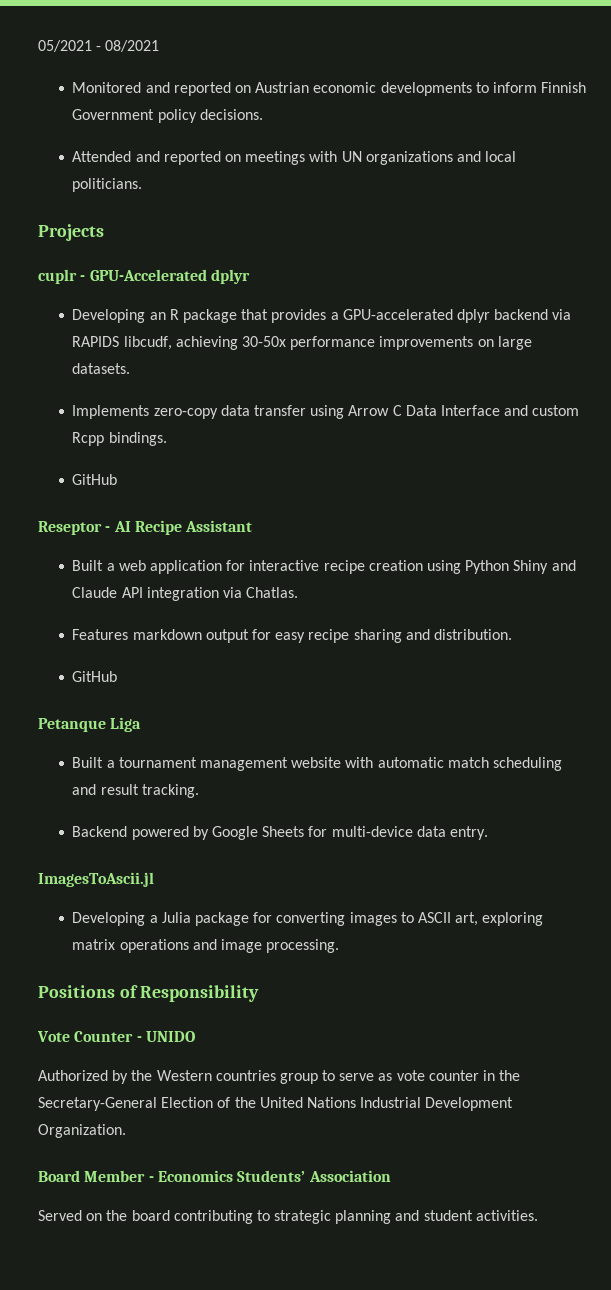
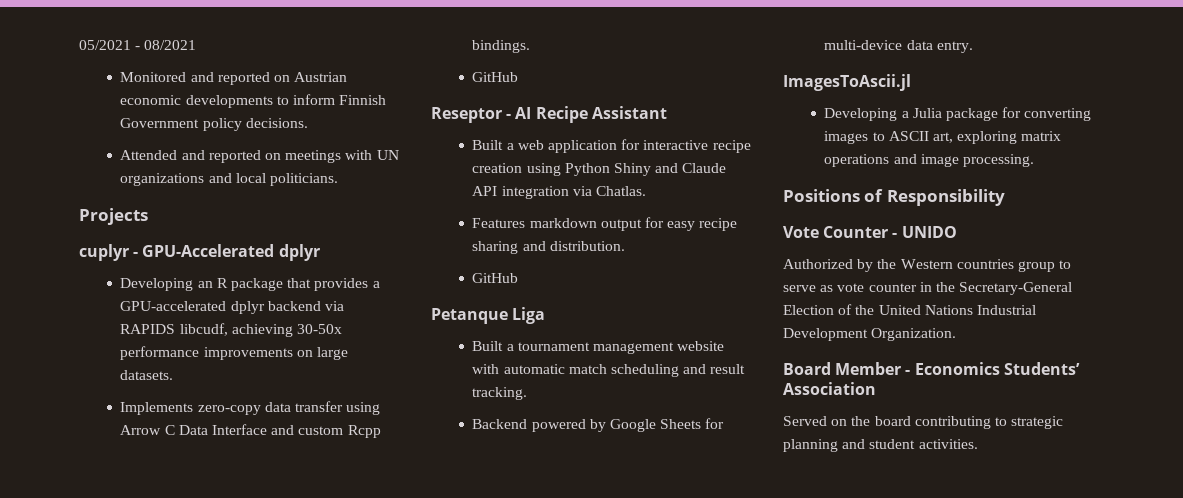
[38,269,77,284] cuplr -> [79,244,129,261] cuplyr

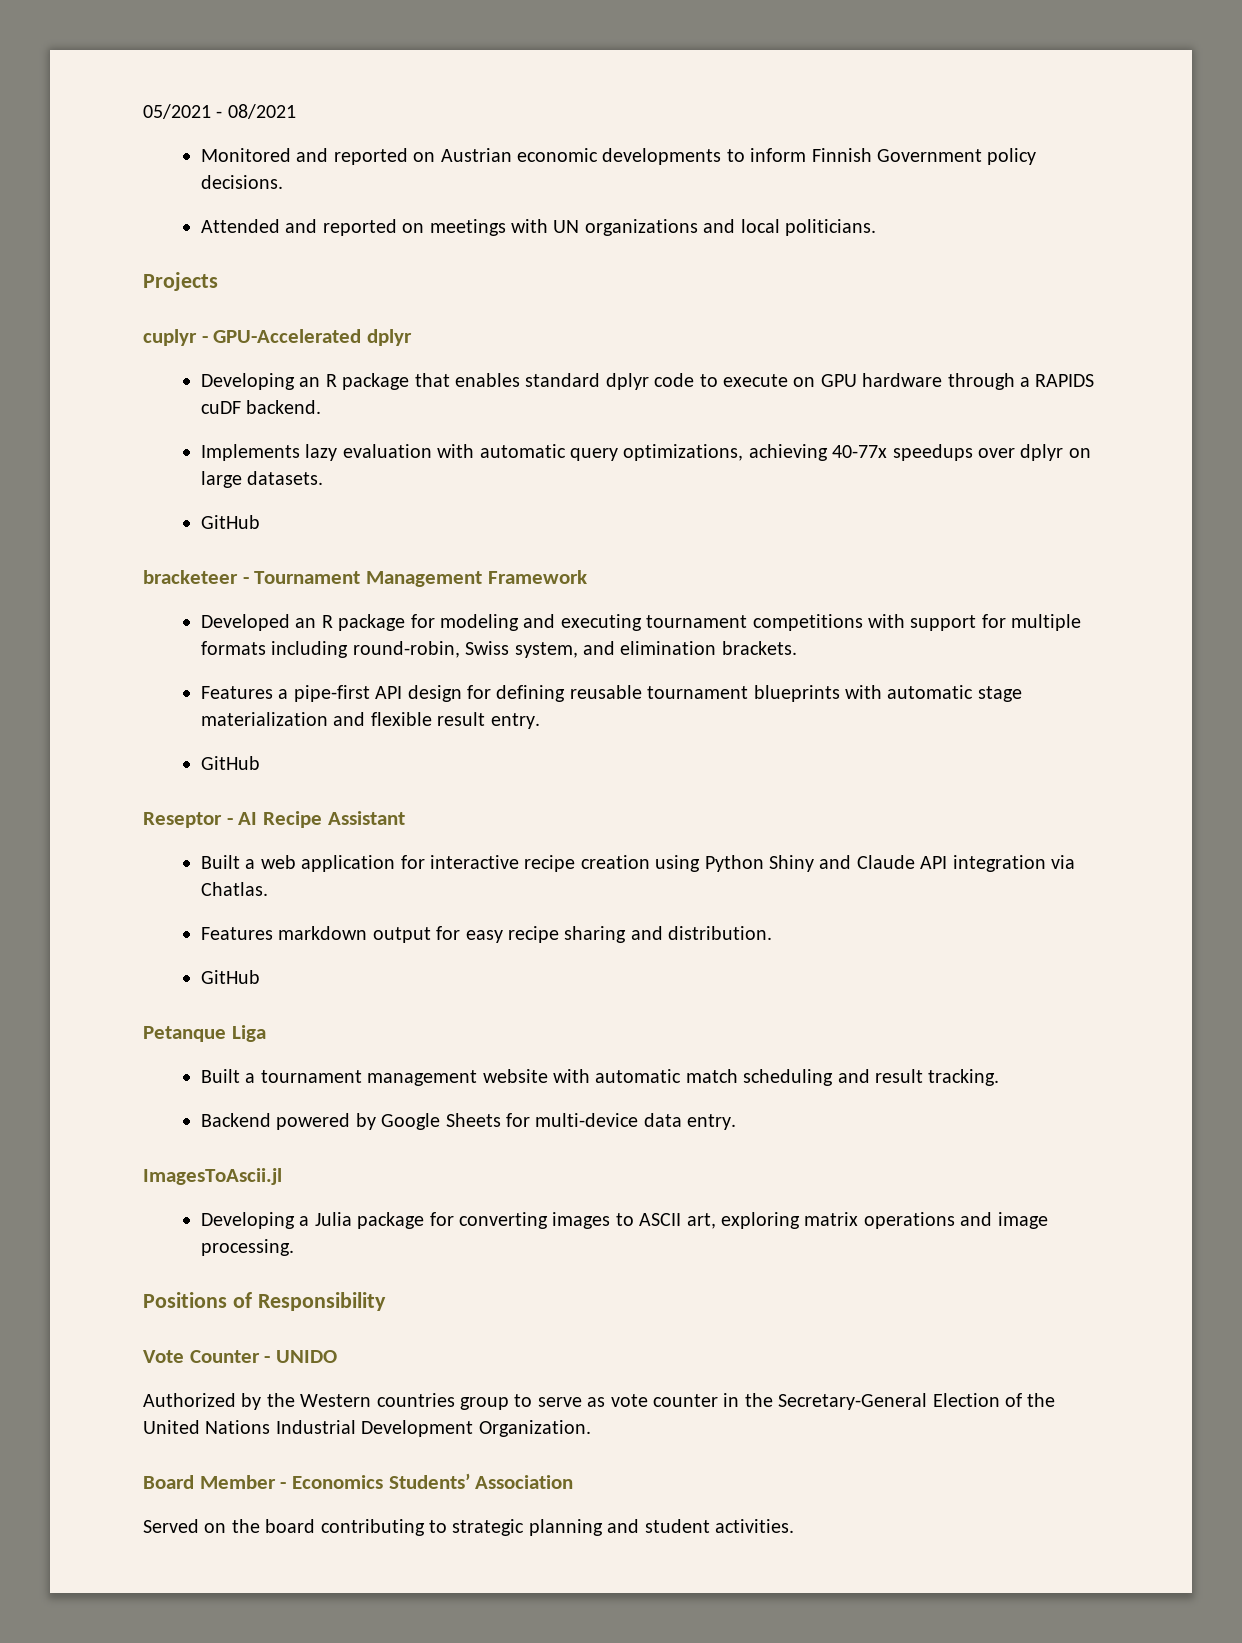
[314,278,380,291] [120,301,345,314] [120,323,343,337] [120,346,349,360] [120,370,174,380] [120,401,381,415] [120,424,381,438] [472,40,531,53] provides a GPU-accelerated dplyr backend via RAPIDS libcudf, achieving 30-50x performance improvements on large datasets. // Implements zero-copy data transfer using Arrow C Data Interface and custom Rcpp bindings. -> [455,373,1095,390] [201,400,322,414] [201,444,1091,461] [201,471,324,488] [201,515,261,529] [143,570,587,587] [201,614,1082,631] [201,641,797,658] [201,685,1022,702] [201,712,540,729] enables standard dplyr code to execute on GPU hardware through a RAPIDS cuDF backend. // Implements lazy evaluation with automatic query optimizations, achieving 40-77x speedups over dplyr on large datasets. // GitHub // bracketeer - Tournament Management Framework // Developed an R package for modeling and executing tournament competitions with support for multiple formats including round-robin, Swiss system, and elimination brackets. // Features a pipe-first API design for defining reusable tournament blueprints with automatic stage materialization and flexible result entry.

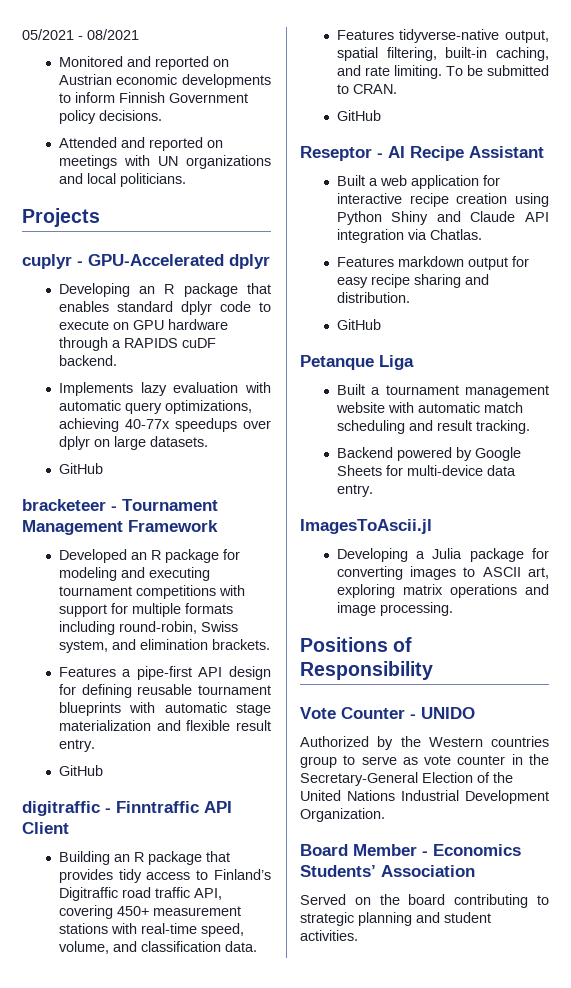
(261, 763) none -> [22,801,232,816] [22,822,69,834] [58,851,230,865] [58,869,271,883] [58,887,222,901] [58,905,241,919] [58,923,244,937] [58,941,257,954] [336,29,549,43] [336,47,549,61] [336,65,549,79] [336,84,397,94] [336,110,381,121] // digitraffic - Finntraffic API Client // Building an R package that provides tidy access to Finland’s Digitraffic road traffic API, covering 450+ measurement stations with real-time speed, volume, and classification data. // Features tidyverse-native output, spatial filtering, built-in caching, and rate limiting. To be submitted to CRAN. // GitHub

